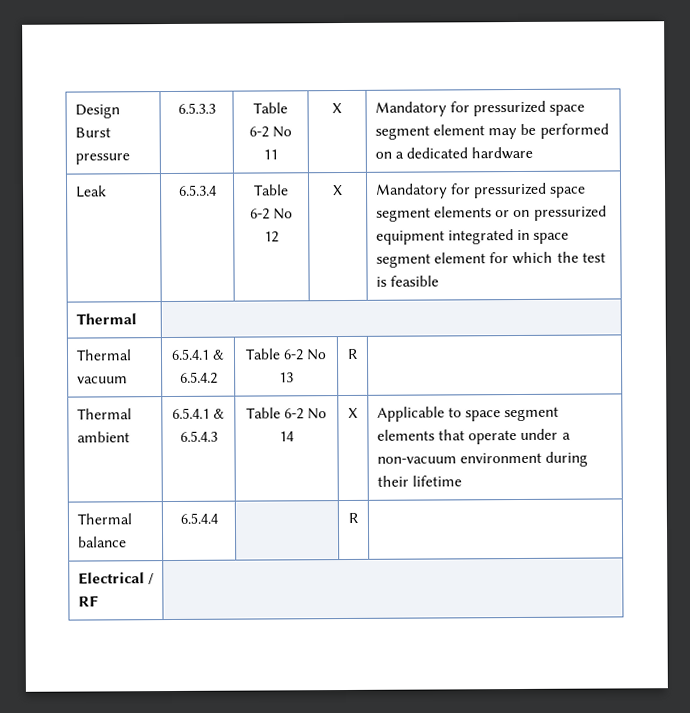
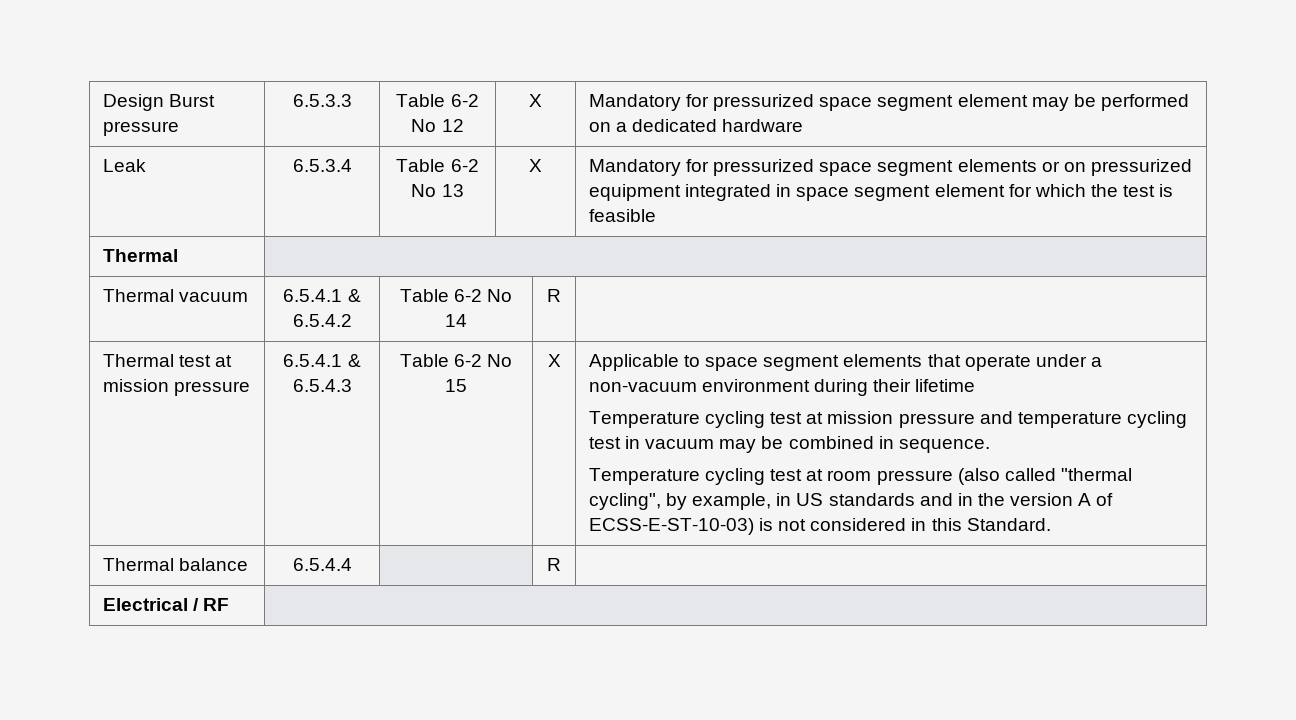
[263,149,278,160] 11 -> [441,119,464,132] 12
[264,231,279,243] 12 -> [441,184,464,197] 13
[279,372,294,383] 13 -> [445,314,467,327] 14
[76,431,130,443] ambient -> [179,355,233,367] [102,379,251,396] test at mission pressure
[279,431,294,442] 14 -> [445,379,467,392] 15
(463, 481) none -> [588,411,1187,428] [588,436,990,453] [588,468,1132,485] [588,493,1114,510] [588,518,1051,535] // Temperature cycling test at mission pressure and temperature cycling test in vacuum may be combined in sequence. // Temperature cycling test at room pressure (also called "thermal cycling", by example, in US standards and in the version A of ECSS-E-ST-10-03) is not considered in this Standard.

